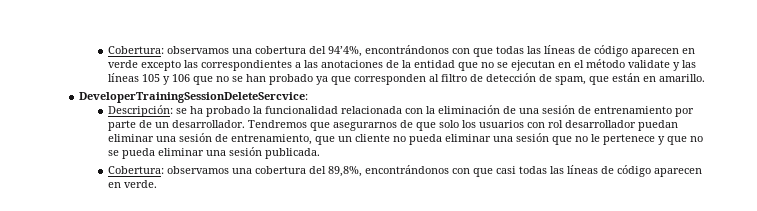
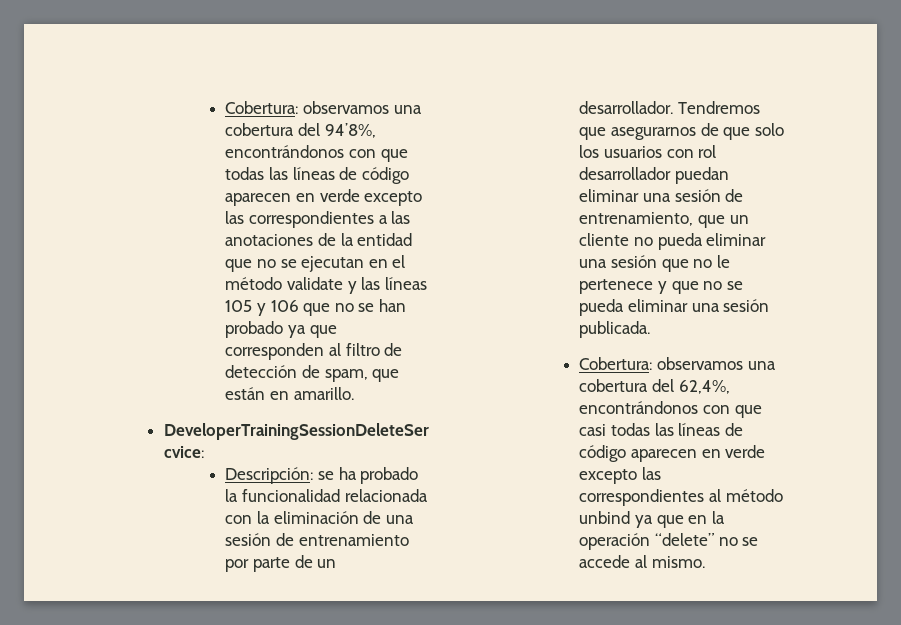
[108,46,363,57] Cobertura: observamos una cobertura del 94’4%, -> [225,101,422,114] [225,123,376,138] Cobertura: observamos una cobertura del 94’8%,
[328,166,363,177] 89,8%, -> [678,380,730,394] 62,4%,
[124,180,158,188] verde. -> [725,445,766,458] [579,467,662,484] [579,489,783,506] [579,511,725,528] [579,533,759,550] [579,555,705,568] verde excepto las correspondientes al método unbind ya que en la operación “delete” no se accede al mismo.

